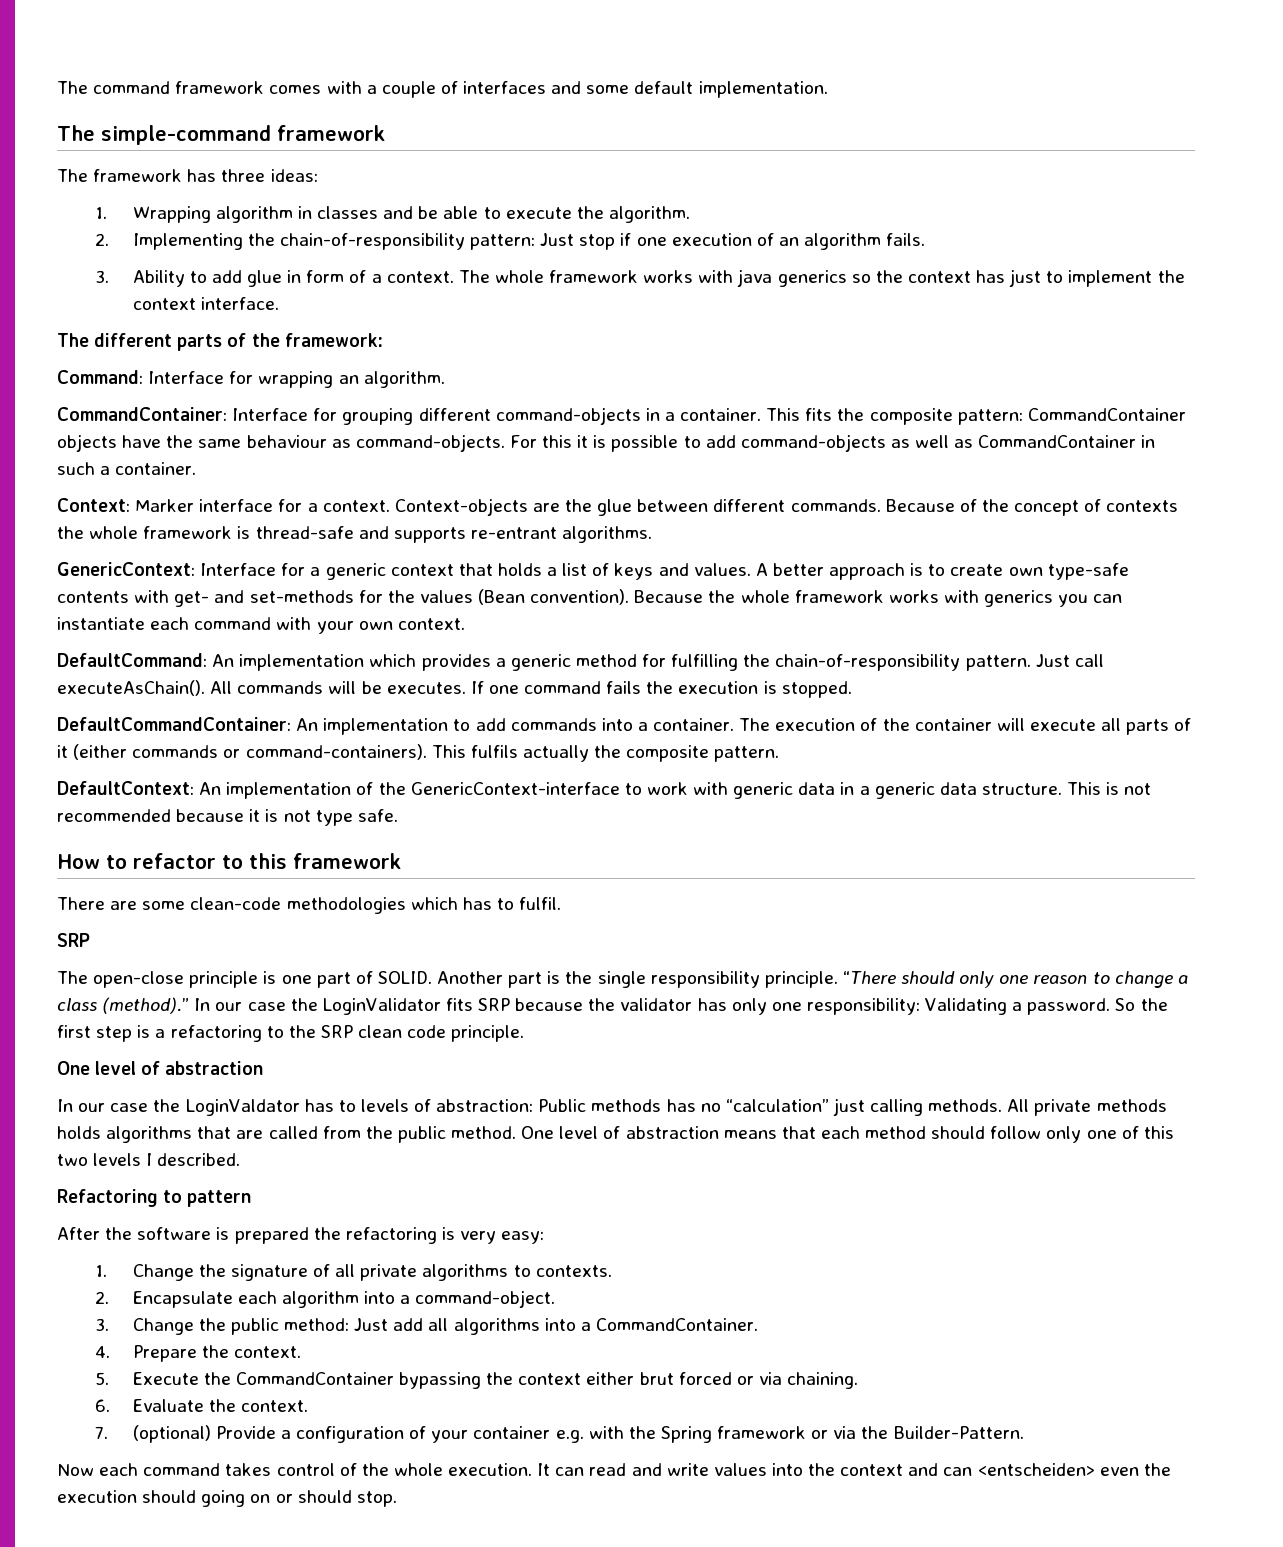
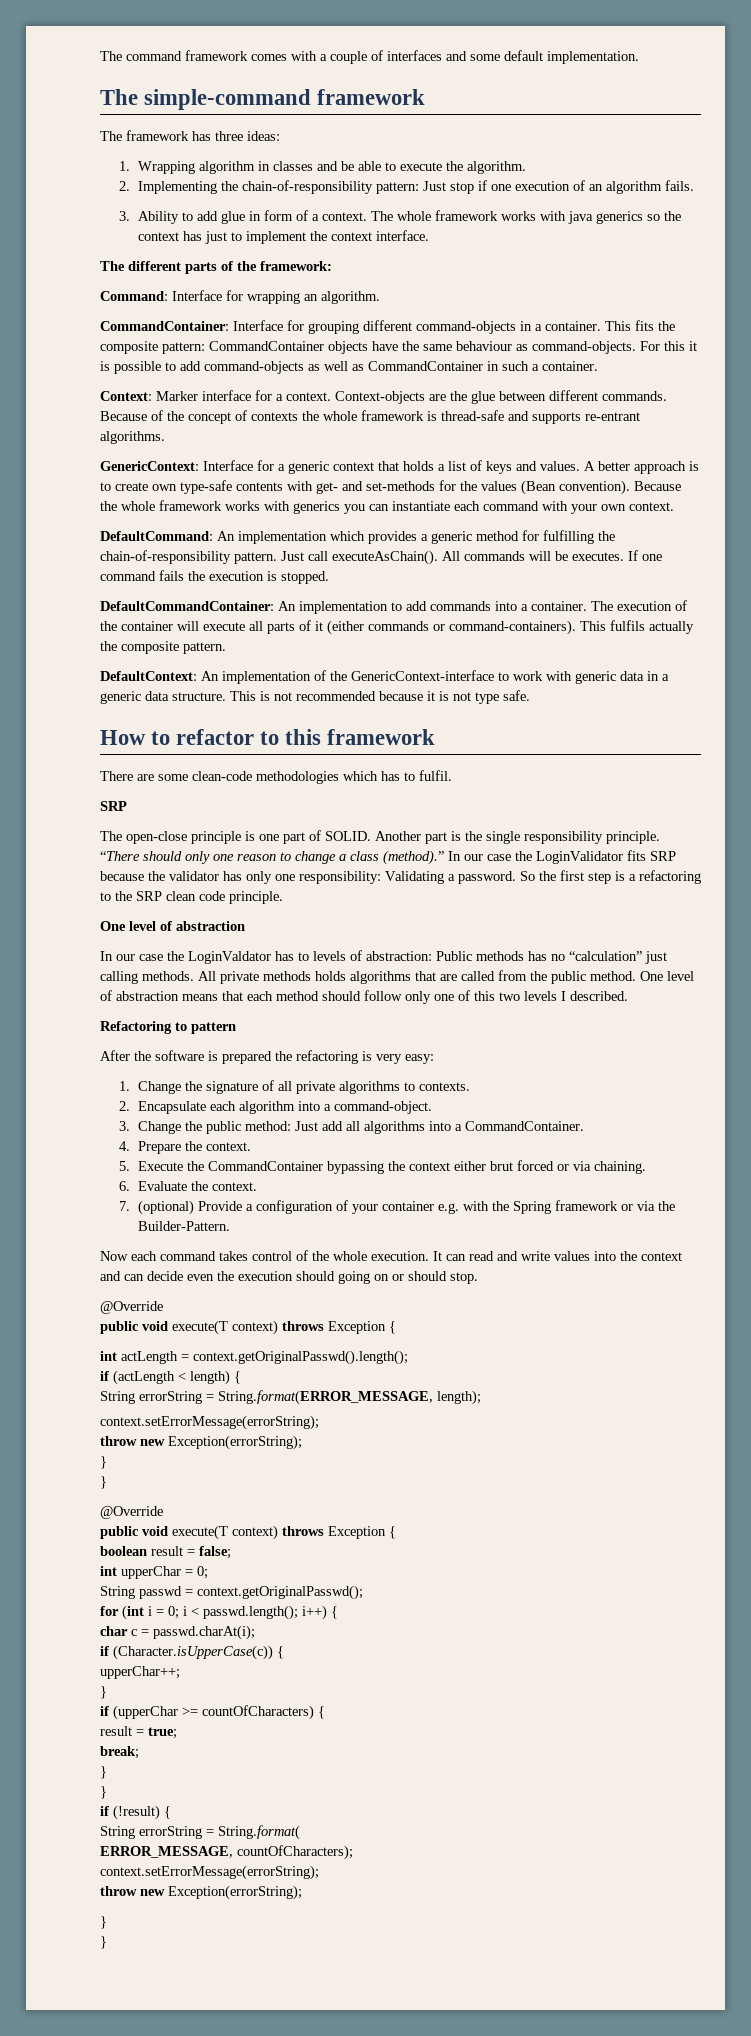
[977,1463,1095,1476] <entscheiden> -> [147,1271,183,1281] decide
(397, 1499) none -> [100,1301,163,1314] [100,1320,396,1335] [100,1350,408,1365] [100,1370,241,1385] [100,1390,481,1405] [100,1415,319,1430] [100,1435,302,1450] [100,1456,107,1469] [100,1476,107,1489] [100,1506,163,1519] [100,1525,396,1540] [100,1546,231,1559] [100,1566,208,1579] [100,1585,363,1600] [100,1605,338,1620] [100,1625,255,1640] [100,1645,284,1660] [100,1666,180,1679] [100,1686,107,1699] [100,1705,325,1720] [100,1726,177,1739] [100,1746,139,1759] [100,1766,107,1779] [100,1786,107,1799] [100,1805,171,1820] [100,1825,300,1840] [100,1845,353,1860] [100,1865,319,1880] [100,1885,302,1900] [100,1916,107,1929] [100,1936,107,1949] // @Override // public void execute(T context) throws Exception { // int actLength = context.getOriginalPasswd().length(); // if (actLength < length) { // String errorString = String.format(ERROR_MESSAGE, length); // context.setErrorMessage(errorString); // throw new Exception(errorString); // } // } // @Override // public void execute(T context) throws Exception { // boolean result = false; // int upperChar = 0; // String passwd = context.getOriginalPasswd(); // for (int i = 0; i < passwd.length(); i++) { // char c = passwd.charAt(i); // if (Character.isUpperCase(c)) { // upperChar++; // } // if (upperChar >= countOfCharacters) { // result = true; // break; // } // } // if (!result) { // String errorString = String.format( // ERROR_MESSAGE, countOfCharacters); // context.setErrorMessage(errorString); // throw new Exception(errorString); // } // }

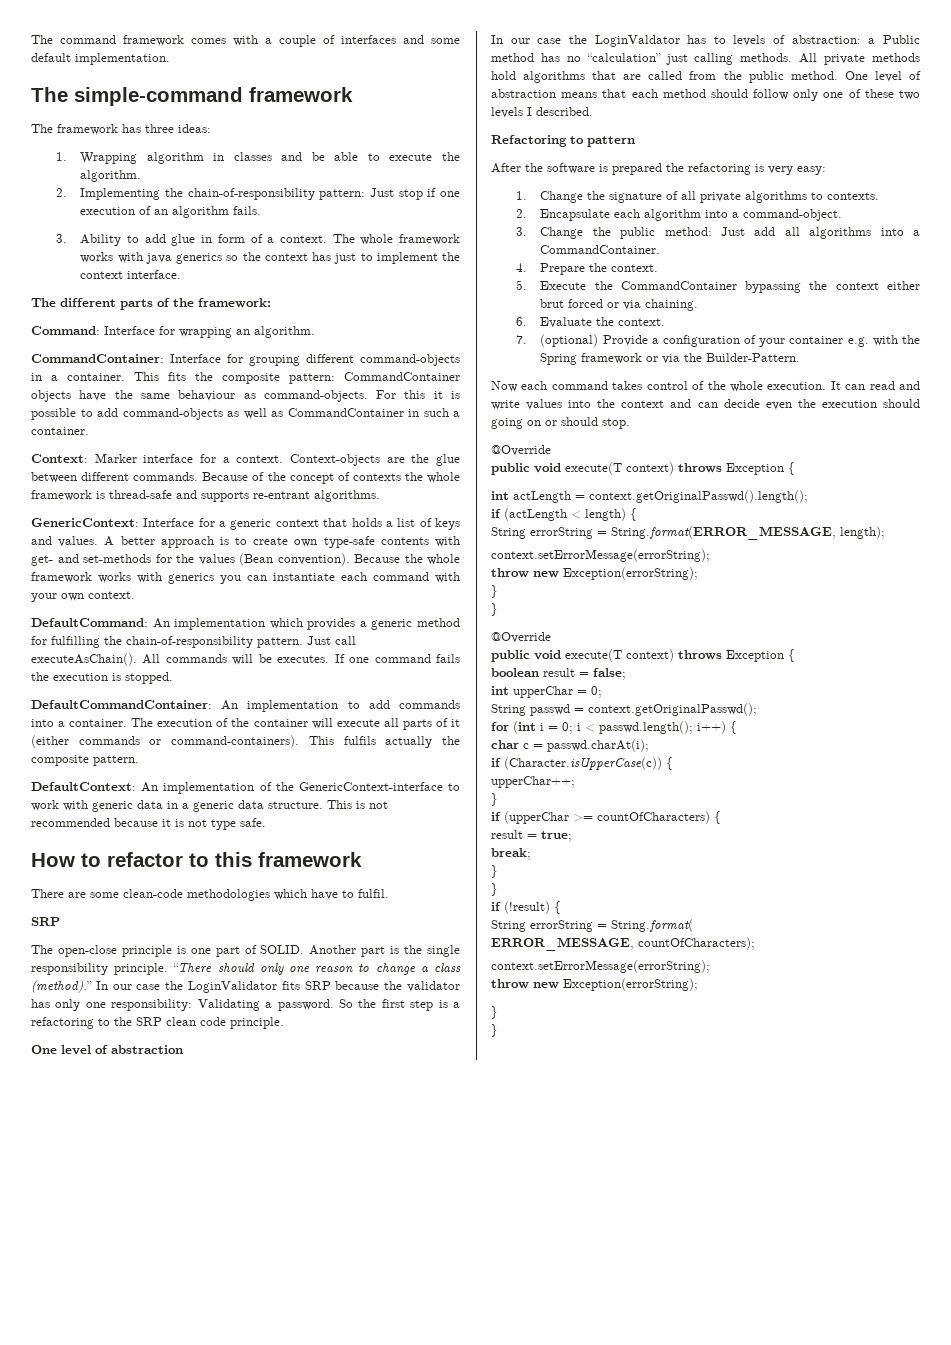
[381,771,400,781] has -> [311,889,338,900] have
[436,951,524,961] Public methods -> [868,35,920,44] [491,53,534,62] a Public method
[315,971,346,981] holds -> [491,71,516,80] hold
[474,991,495,1001] this -> [864,89,894,98] these

